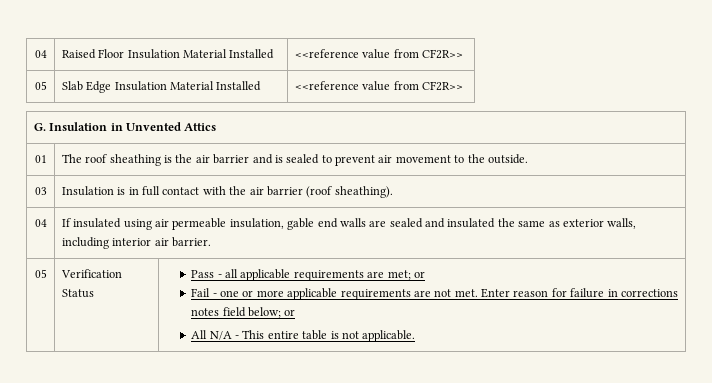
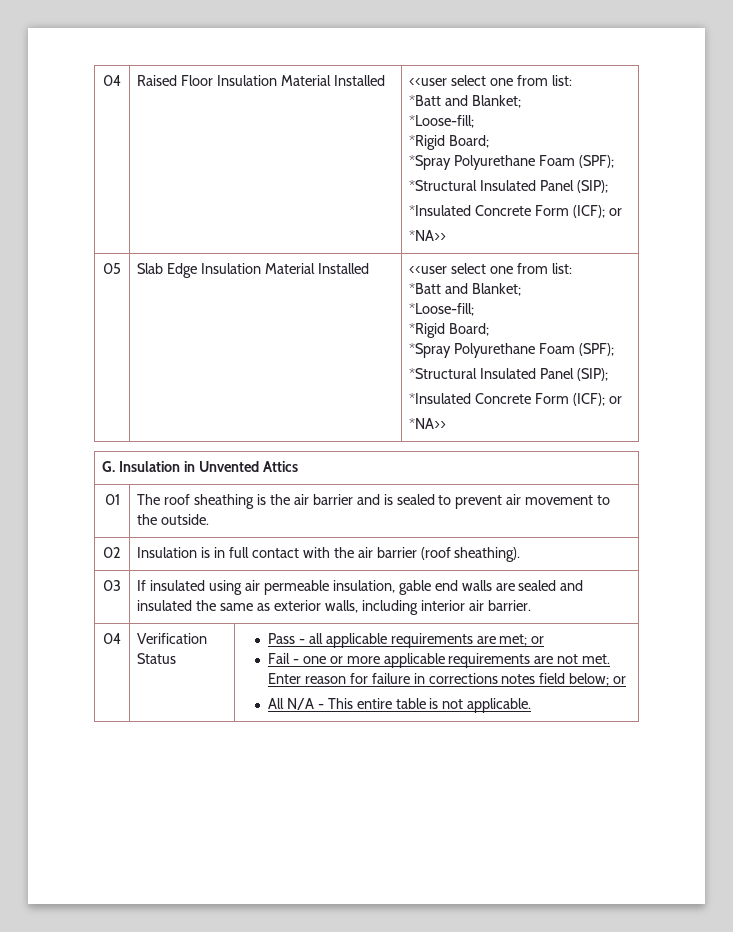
[294,49,464,59] <<reference value from CF2R>> -> [409,75,572,86] [409,95,522,108] [409,115,475,128] [409,135,490,150] [409,155,615,170] [409,180,609,193] [409,205,622,218] [409,230,447,241] <<user select one from list: // *Batt and Blanket; // *Loose-fill; // *Rigid Board; // *Spray Polyurethane Foam (SPF); // *Structural Insulated Panel (SIP); // *Insulated Concrete Form (ICF); or // *NA>>
[294,81,464,91] <<reference value from CF2R>> -> [409,263,572,274] [409,283,522,296] [409,303,475,316] [409,323,490,338] [409,343,615,358] [409,368,609,381] [409,393,622,406] [409,418,447,429] <<user select one from list: // *Batt and Blanket; // *Loose-fill; // *Rigid Board; // *Spray Polyurethane Foam (SPF); // *Structural Insulated Panel (SIP); // *Insulated Concrete Form (ICF); or // *NA>>
[34,187,47,195] 03 -> [103,547,121,558] 02
[34,219,47,227] 04 -> [103,580,121,591] 03
[34,269,47,278] 05 -> [103,633,121,644] 04

